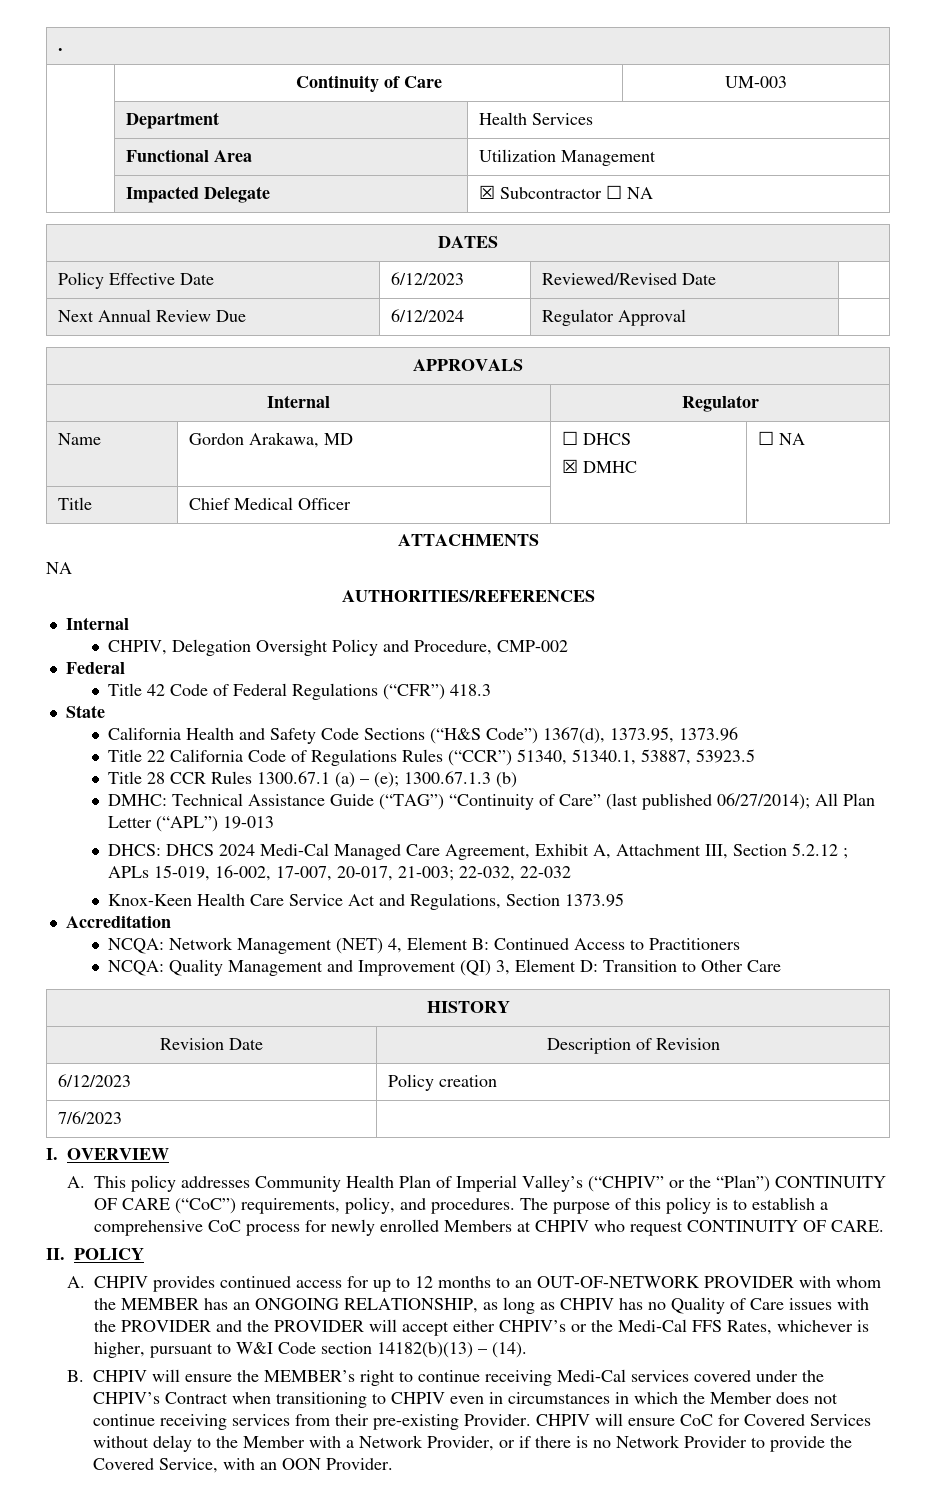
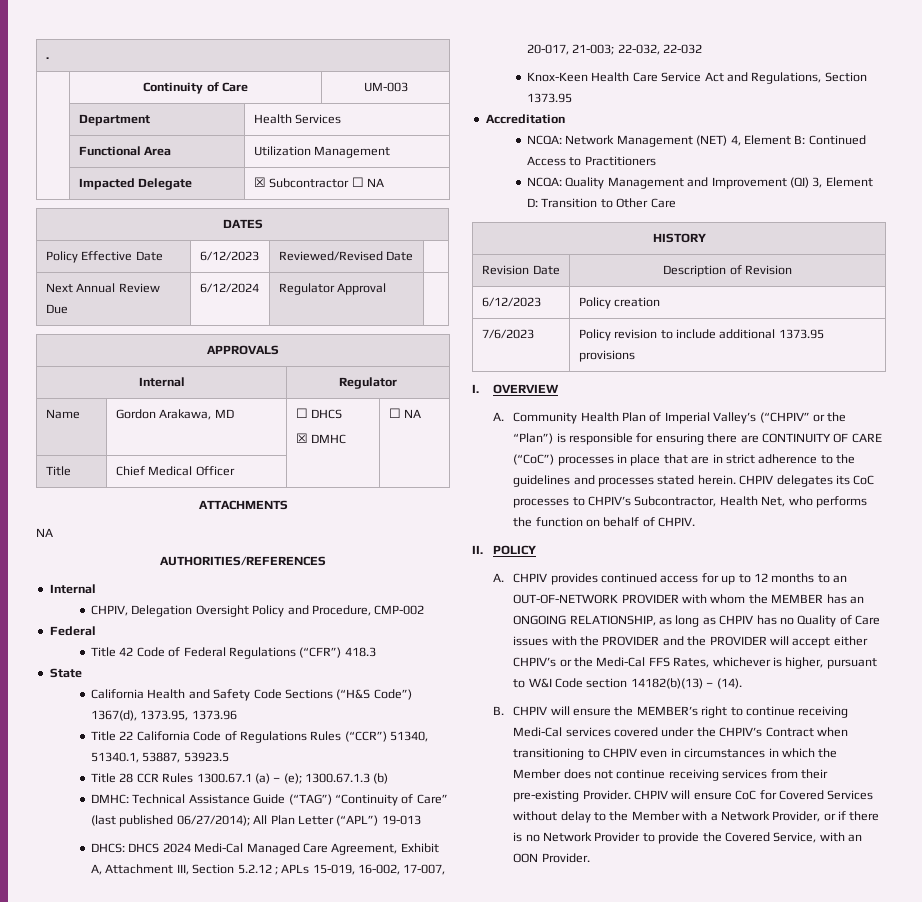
(122, 1117) none -> [578,329,824,341] [578,350,635,362] Policy revision to include additional 1373.95 provisions
[93,1175,250,1192] This policy addresses -> (504, 416) none
[774,1176,886,1188] [93,1197,828,1214] [93,1219,884,1236] CONTINUITY OF CARE (“CoC”) requirements, policy, and procedures. The purpose of this policy is to establish a comprehensive CoC process for newly enrolled Members at CHPIV who request CONTINUITY OF CARE. -> [556,433,882,445] [513,454,856,466] [513,475,875,487] [513,496,867,508] [513,517,696,527] is responsible for ensuring there are CONTINUITY OF CARE (“CoC”) processes in place that are in strict adherence to the guidelines and processes stated herein. CHPIV delegates its CoC processes to CHPIV’s Subcontractor, Health Net, who performs the function on behalf of CHPIV.

